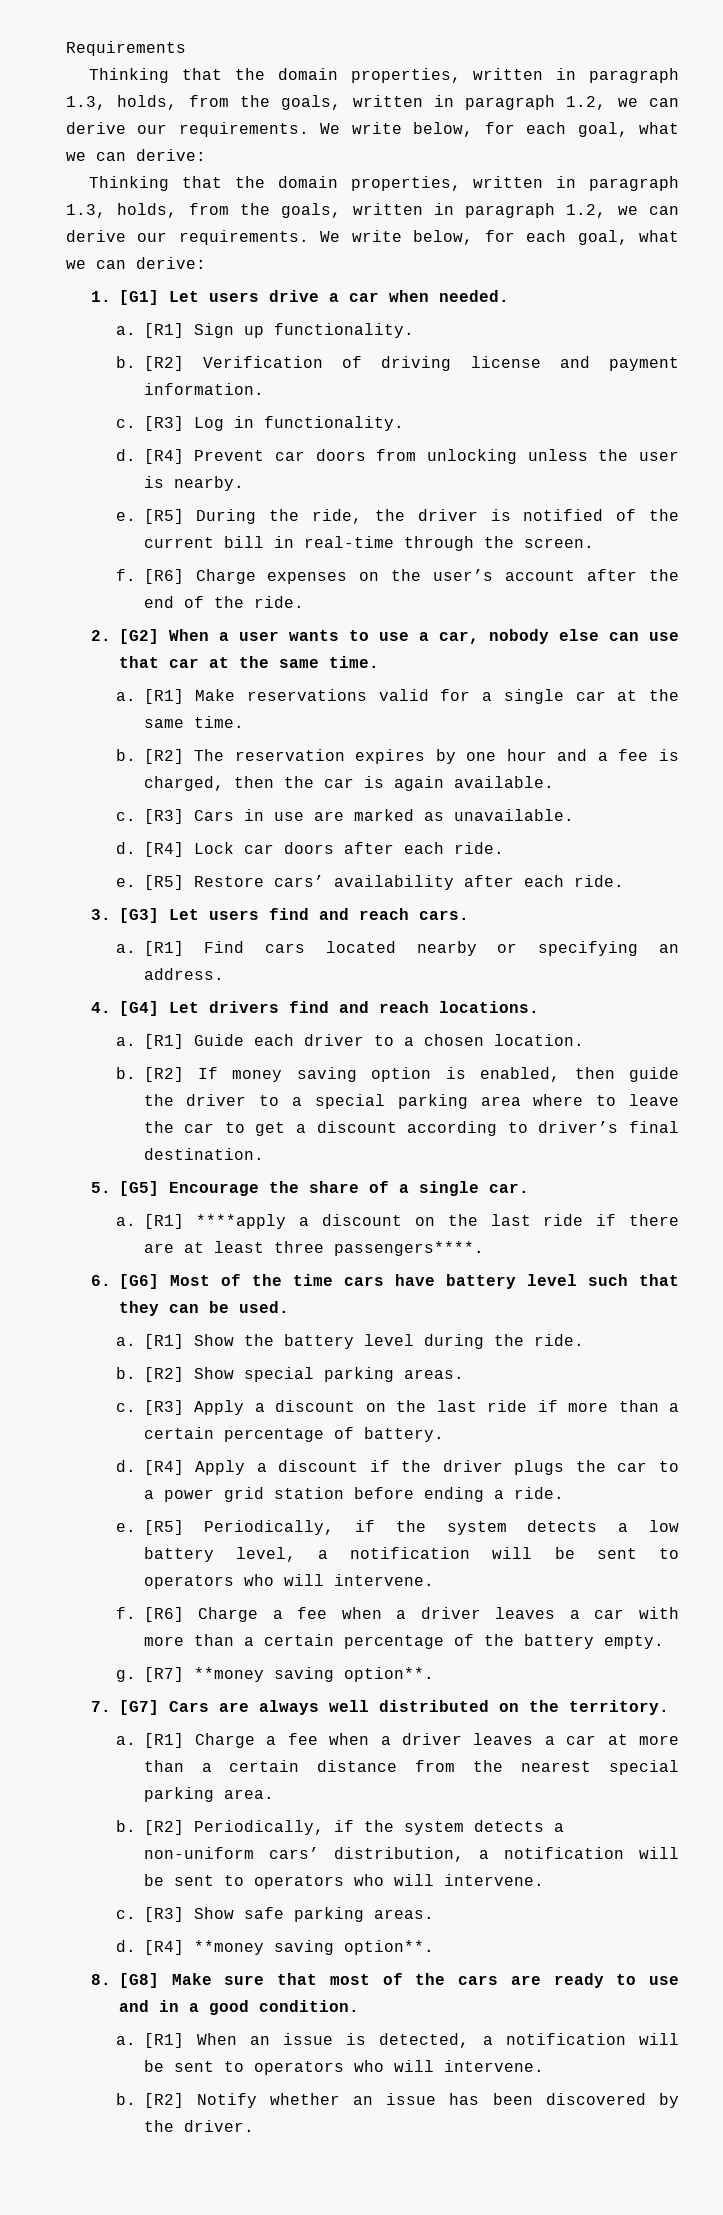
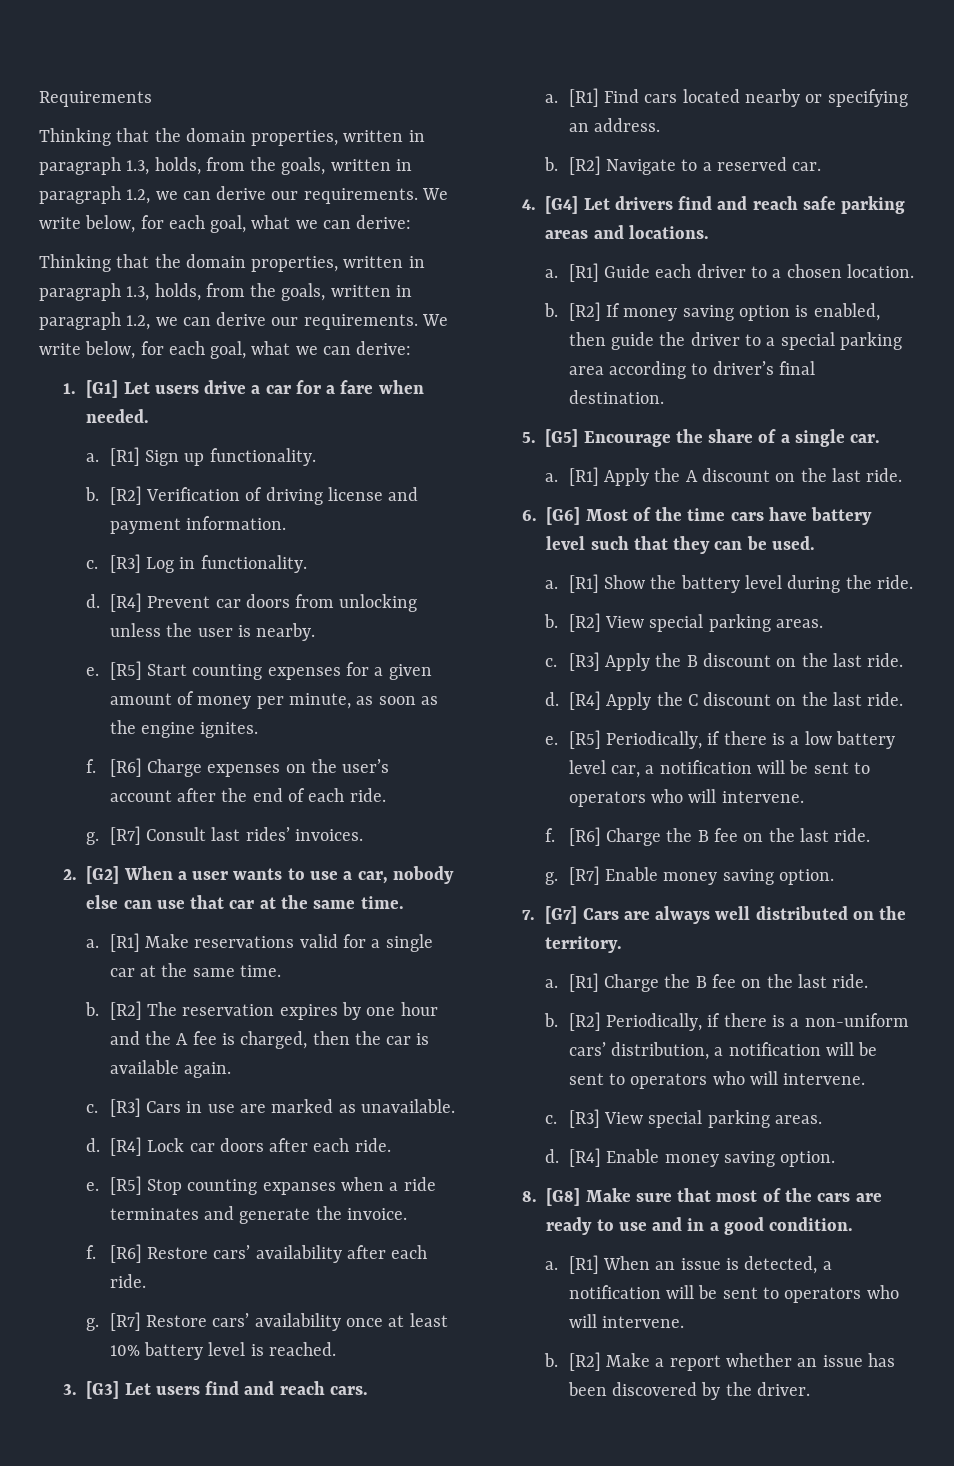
(379, 297) none -> [295,380,374,394] for a fare
[196,509,679,524] [143,536,594,551] During the ride, the driver is notified of the current bill in real-time through the screen. -> [147,662,432,680] [109,691,438,709] [109,720,259,738] Start counting expenses for a given amount of money per minute, as soon as the engine ignites.
[213,596,304,608] the ride. -> [308,788,386,802] [86,826,364,845] each ride. // g. [R7] Consult last rides’ invoices.
[597,752,608,761] a -> [145,1031,189,1045] the A
[393,776,554,791] again available. -> [109,1060,232,1078] available again.
(184, 882) none -> [147,1177,436,1195] [109,1206,408,1224] [86,1244,142,1263] Stop counting expanses when a ride terminates and generate the invoice. // f. [R6]
(624, 881) none -> [86,1312,448,1331] [109,1342,337,1360] // g. [R7] Restore cars’ availability once at least 10% battery level is reached.
(224, 974) none -> [544,156,822,175] // b. [R2] Navigate to a reserved car.
(429, 1007) none -> [802,196,906,214] [545,225,624,239] safe parking areas and
[533,1094,679,1106] [143,1121,397,1136] where to leave the car to get a discount -> (604, 370) none
[196,1214,679,1229] [143,1241,484,1256] ****apply a discount on the last ride if there are at least three passengers****. -> [604,468,903,486] Apply the A discount on the last ride.
[193,1367,234,1379] Show -> [605,616,645,628] View
[254,1400,680,1412] [143,1427,444,1442] [115,1460,679,1475] [143,1487,504,1502] a discount on the last ride if more than a certain percentage of battery. // d. [R4] Apply a discount if the driver plugs the car to a power grid station before ending a -> [655,653,904,667] [545,691,862,710] the B discount on the last ride. // d. [R4] Apply the C discount on the last
[395,1520,598,1535] the system detects -> [723,731,786,745] there is
[235,1547,296,1562] level, -> [568,760,641,778] level car,
[272,1607,679,1619] [143,1634,664,1649] [115,1667,434,1682] a fee when a driver leaves a car with more than a certain percentage of the battery empty. // g. [R7] **money saving option**. -> [666,828,871,842] [545,866,835,885] the B fee on the last ride. // g. [R7] Enable money saving option.
[266,1733,680,1745] [143,1760,679,1775] [143,1787,274,1802] a fee when a driver leaves a car at more than a certain distance from the nearest special parking area. -> [664,974,869,988] the B fee on the last ride.
[363,1820,544,1835] the system detects -> [723,1013,786,1027] there is
[193,1907,284,1919] Show safe -> [604,1110,703,1128] View special
[193,1940,434,1955] **money saving option**. -> [606,1149,836,1167] Enable money saving option.
[196,2093,257,2108] Notify -> [606,1353,721,1371] Make a report

